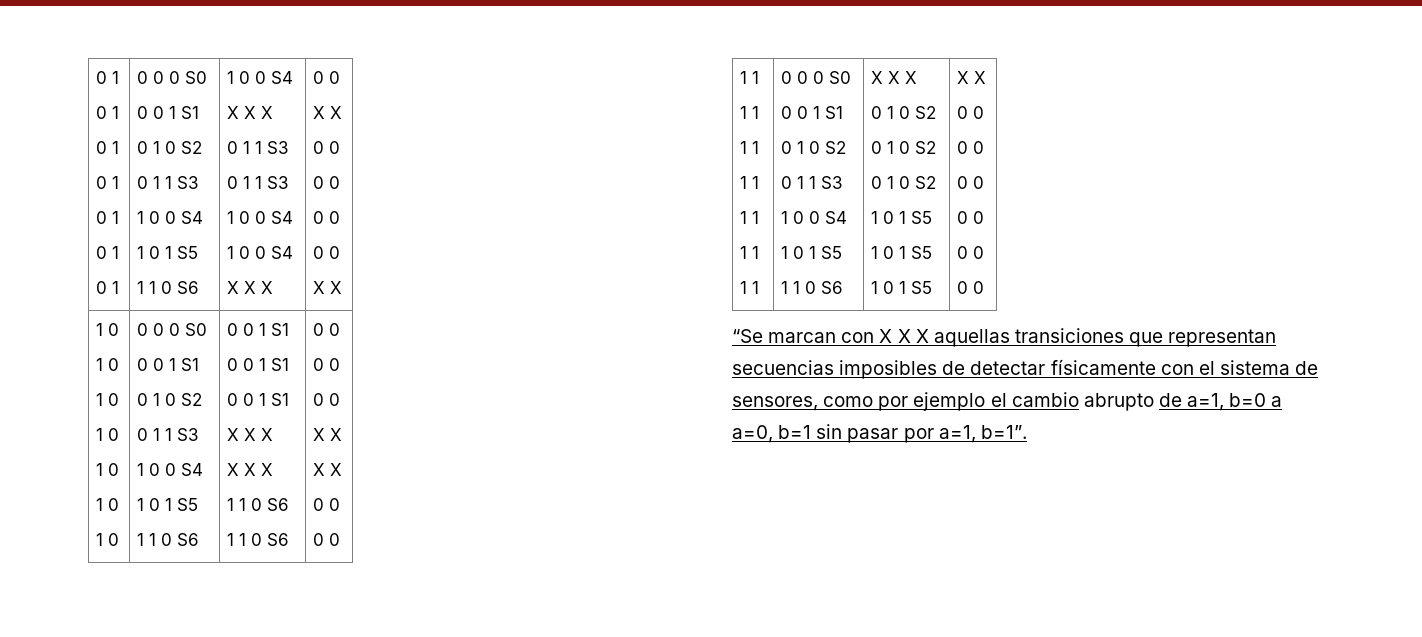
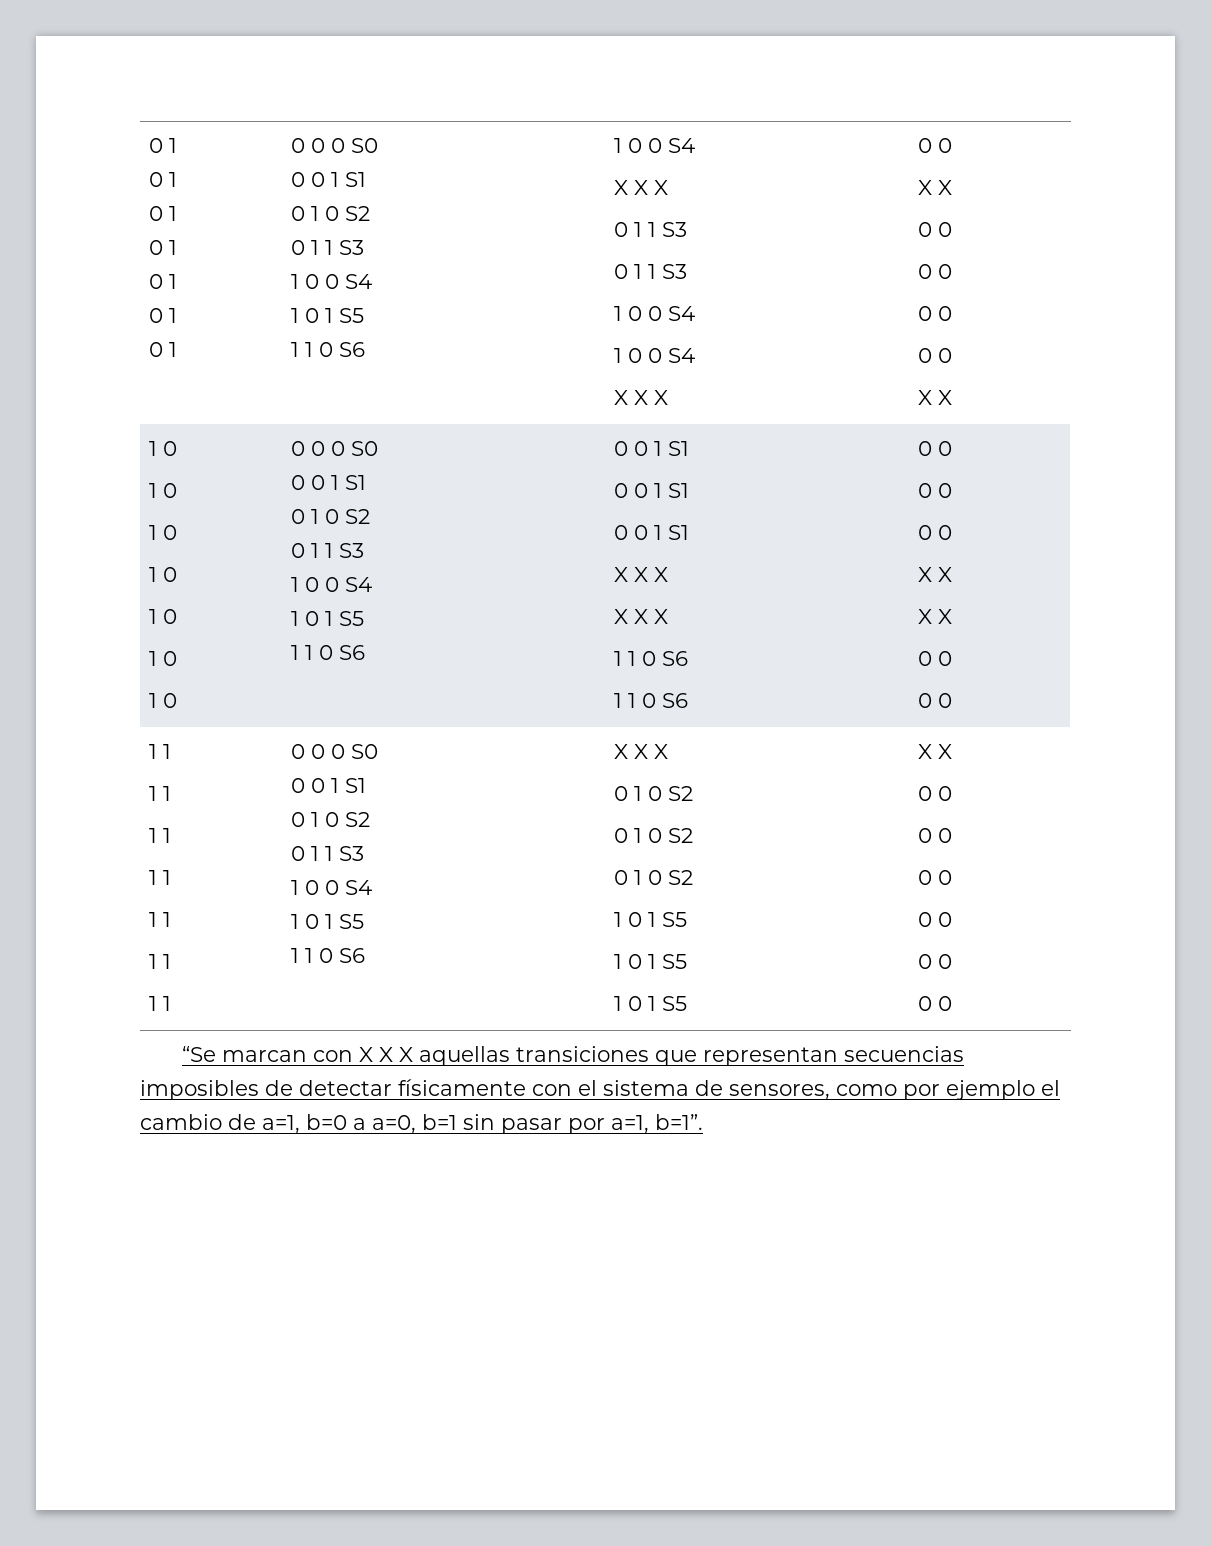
[1083,393,1154,411] abrupto -> (222, 1122) none

